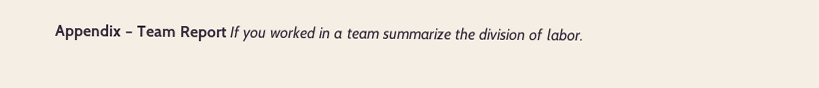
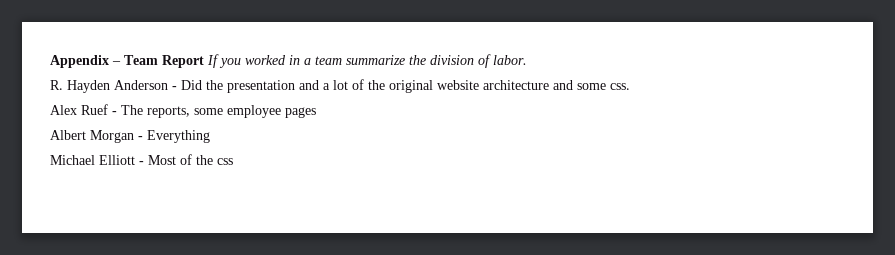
(584, 35) none -> [50,79,630,93] [50,104,316,118] [50,130,210,143] [50,154,233,165] // R. Hayden Anderson - Did the presentation and a lot of the original website architecture and some css. // Alex Ruef - The reports, some employee pages // Albert Morgan - Everything // Michael Elliott - Most of the css

